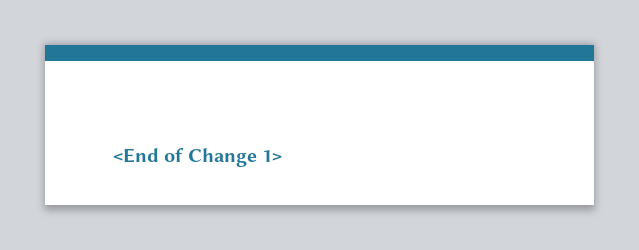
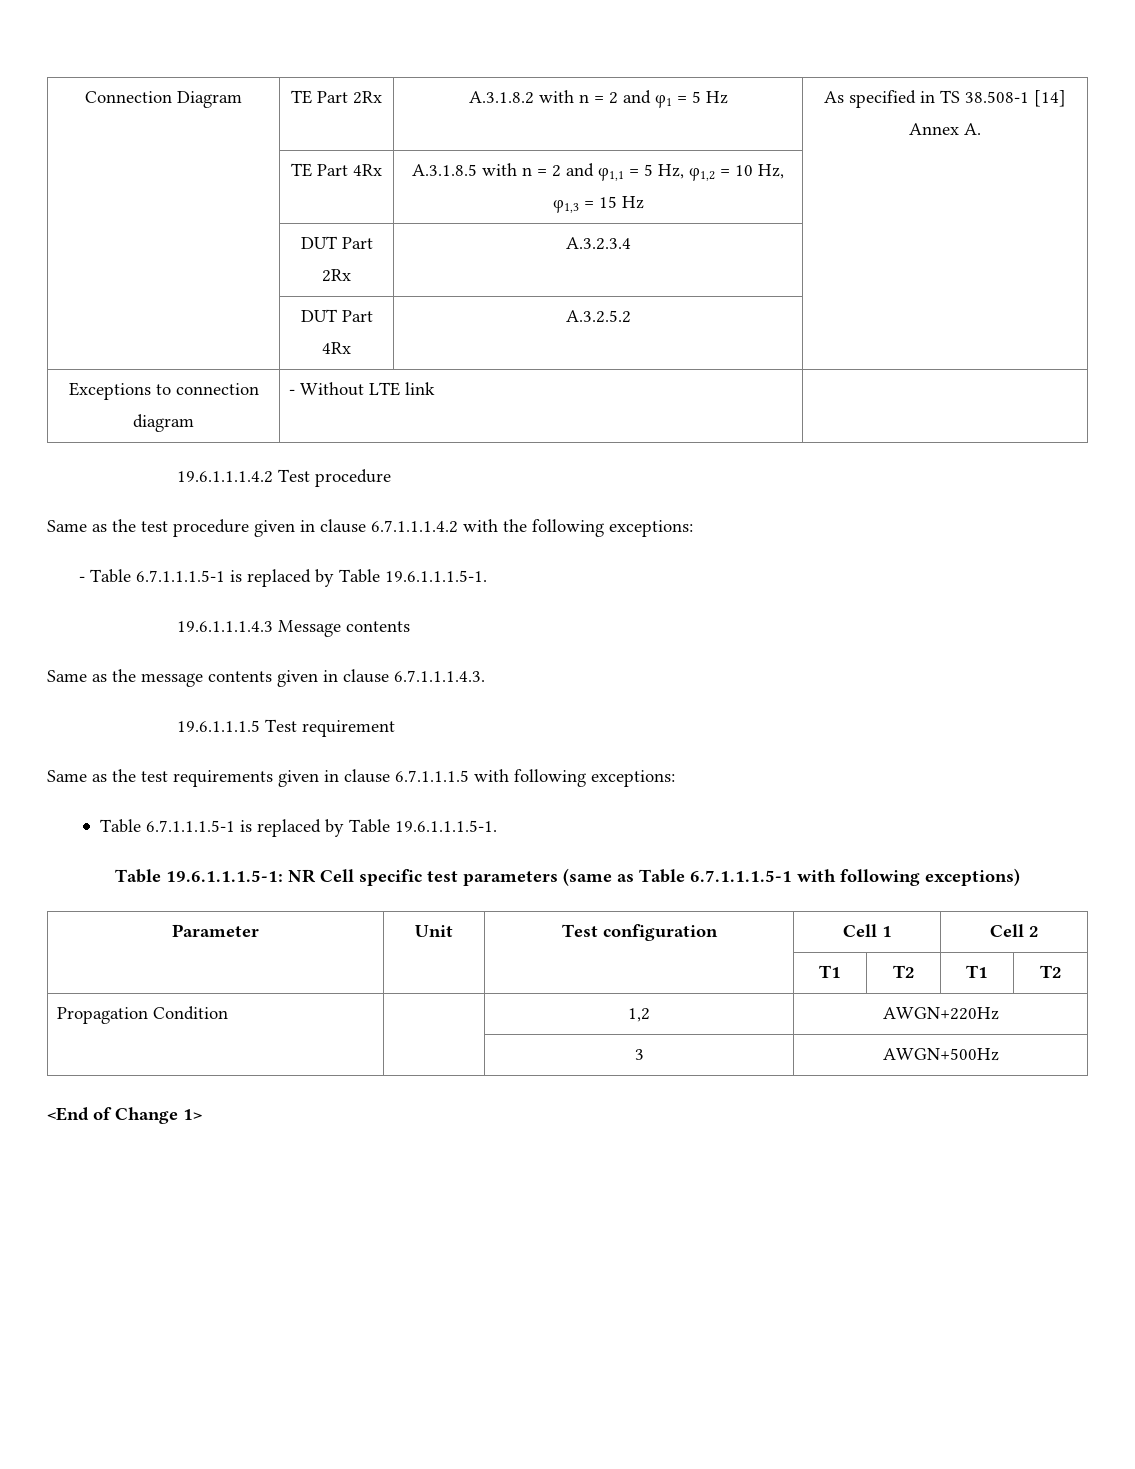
(113, 155) none -> [85,91,242,108] [291,90,382,104] [468,90,728,108] [824,90,1066,108] [909,123,981,135] [291,163,382,177] [412,163,784,181] [552,196,644,213] [300,236,373,249] [322,269,351,282] [565,237,631,250] [300,309,373,322] [322,342,351,354] [565,310,631,323] [68,382,259,400] [133,414,194,432] [288,382,435,396] [176,469,391,487] [47,519,693,537] [79,569,488,587] [176,620,410,637] [47,669,485,687] [176,719,395,737] [47,769,675,787] [99,819,497,837] [115,868,1020,886] [172,924,259,937] [415,925,453,937] [561,924,718,941] [842,924,892,937] [989,924,1039,937] [819,965,841,978] [892,965,915,978] [966,965,988,978] [1039,965,1062,978] [56,1006,228,1024] [628,1008,650,1022] [882,1007,999,1020] [634,1049,644,1060] [882,1048,999,1061] Connection Diagram | TE Part 2Rx | A.3.1.8.2 with n = 2 and φ1 = 5 Hz | As specified in TS 38.508-1 [14] Annex A. // | TE Part 4Rx | A.3.1.8.5 with n = 2 and φ1,1 = 5 Hz, φ1,2 = 10 Hz, φ1,3 = 15 Hz | // | DUT Part 2Rx | A.3.2.3.4 | // | DUT Part 4Rx | A.3.2.5.2 | // Exceptions to connection diagram | - Without LTE link | // 19.6.1.1.1.4.2 Test procedure // Same as the test procedure given in clause 6.7.1.1.1.4.2 with the following exceptions: // - Table 6.7.1.1.1.5-1 is replaced by Table 19.6.1.1.1.5-1. // 19.6.1.1.1.4.3 Message contents // Same as the message contents given in clause 6.7.1.1.1.4.3. // 19.6.1.1.1.5 Test requirement // Same as the test requirements given in clause 6.7.1.1.1.5 with following exceptions: // Table 6.7.1.1.1.5-1 is replaced by Table 19.6.1.1.1.5-1. // Table 19.6.1.1.1.5-1: NR Cell specific test parameters (same as Table 6.7.1.1.1.5-1 with following exceptions) // Parameter | Unit | Test configuration | Cell 1 | Cell 2 // | | | T1 | T2 | T1 | T2 // Propagation Condition | | 1,2 | AWGN+220Hz // | | 3 | AWGN+500Hz //

